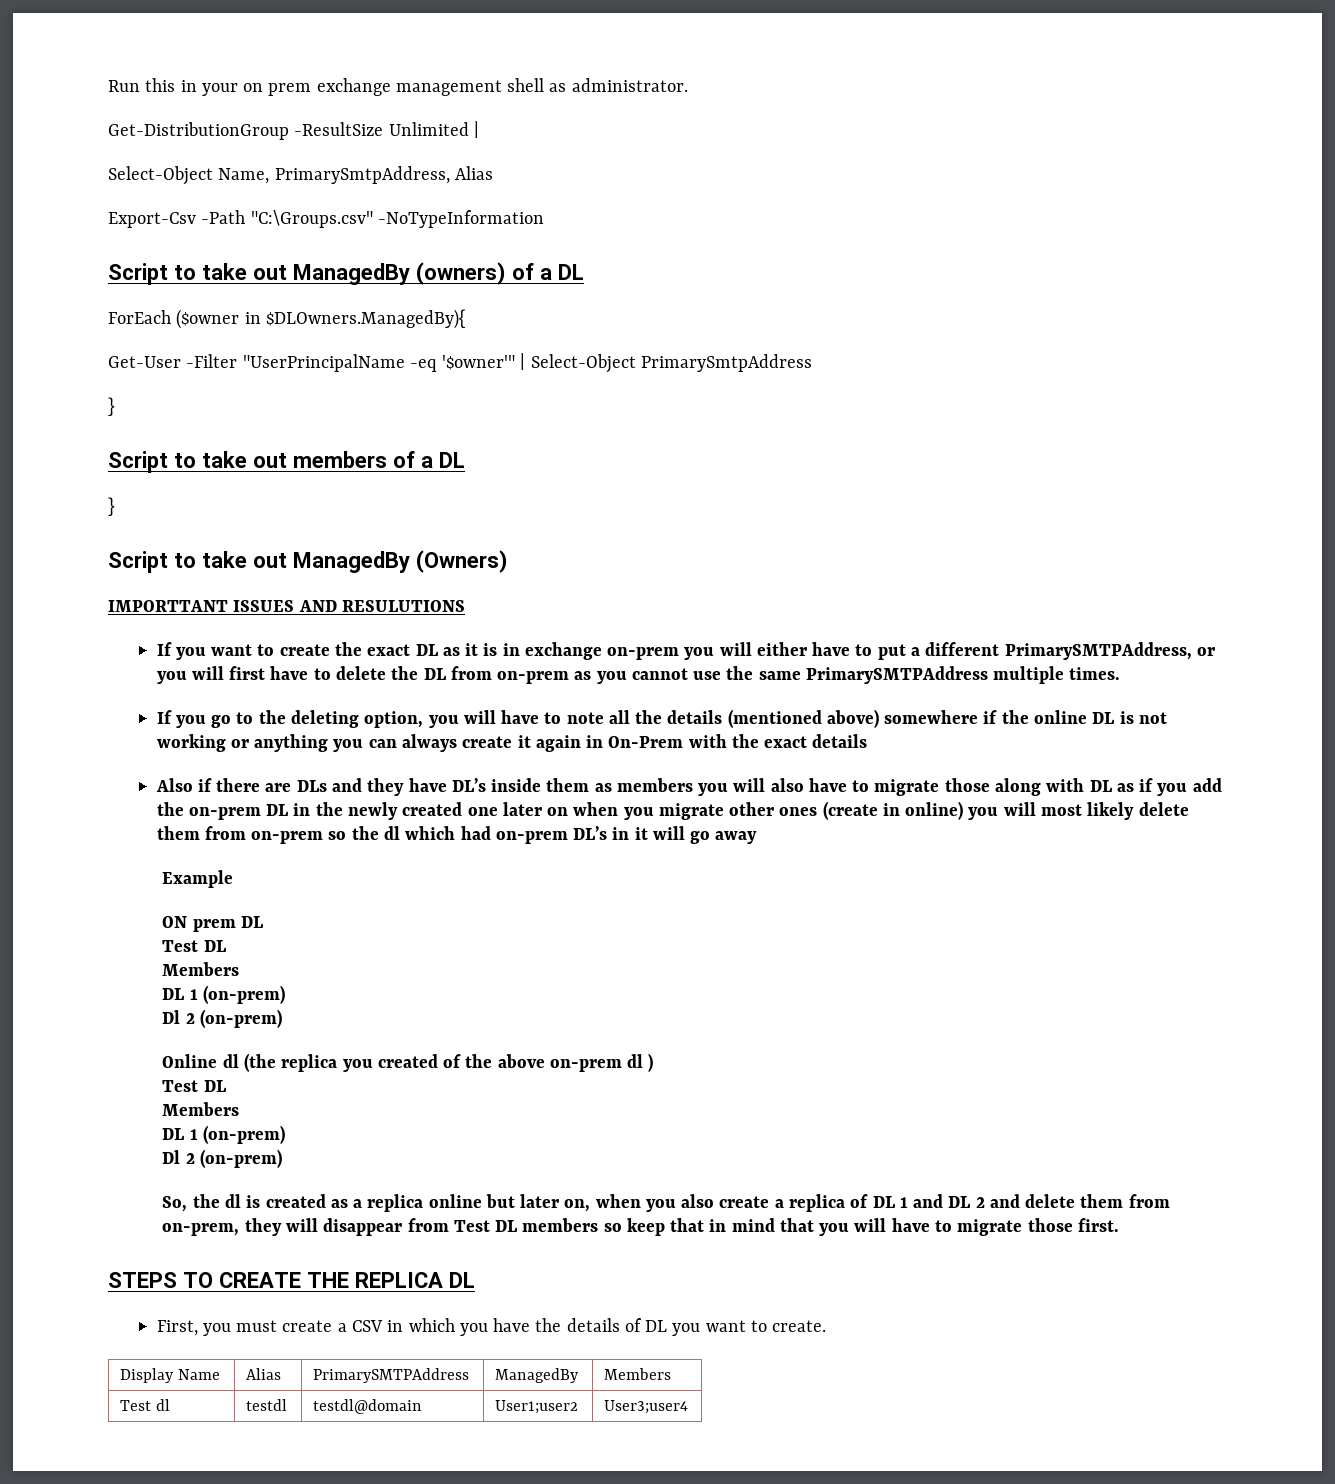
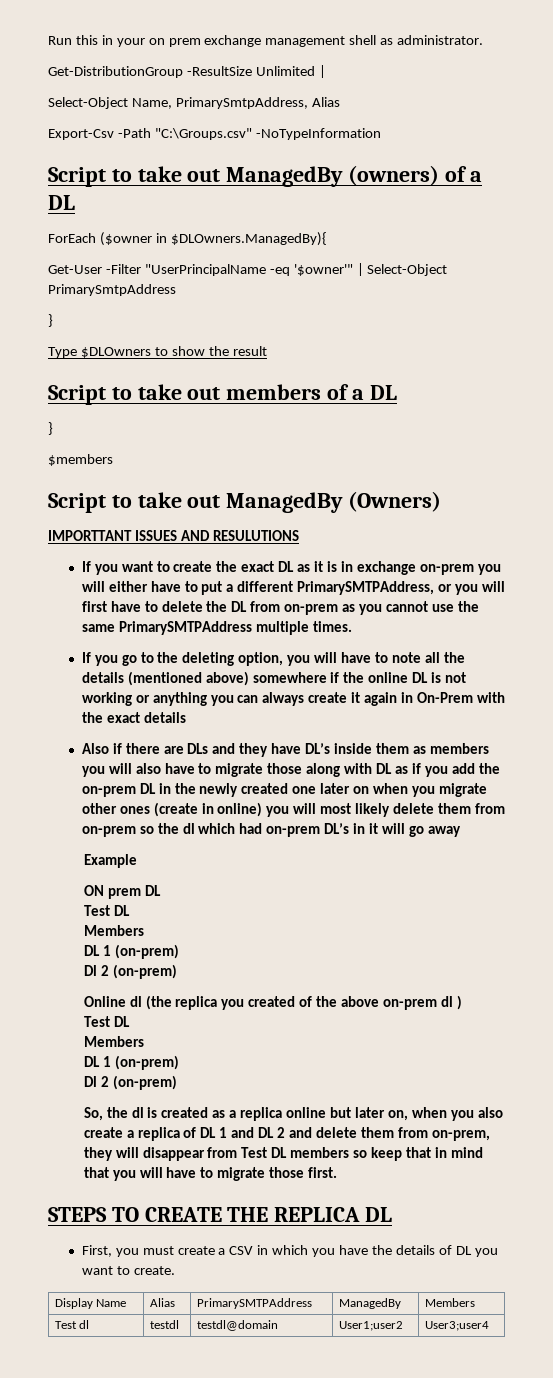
(115, 406) none -> [48,346,267,358] // Type $DLOwners to show the result
(115, 506) none -> [48,454,113,466] // $members

